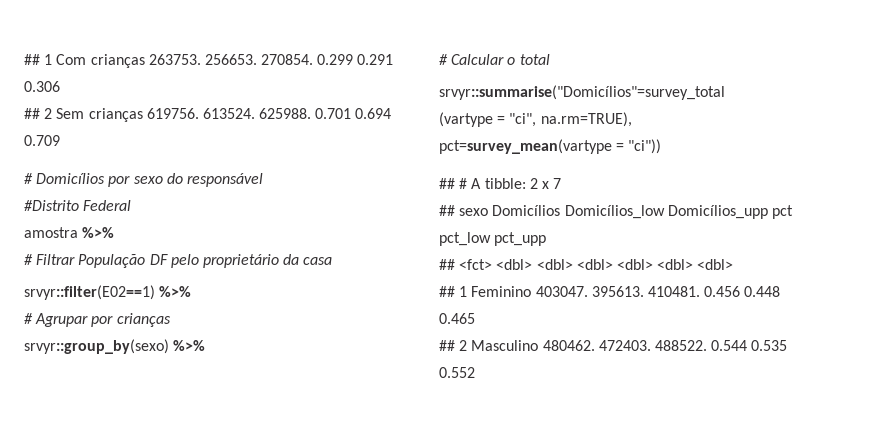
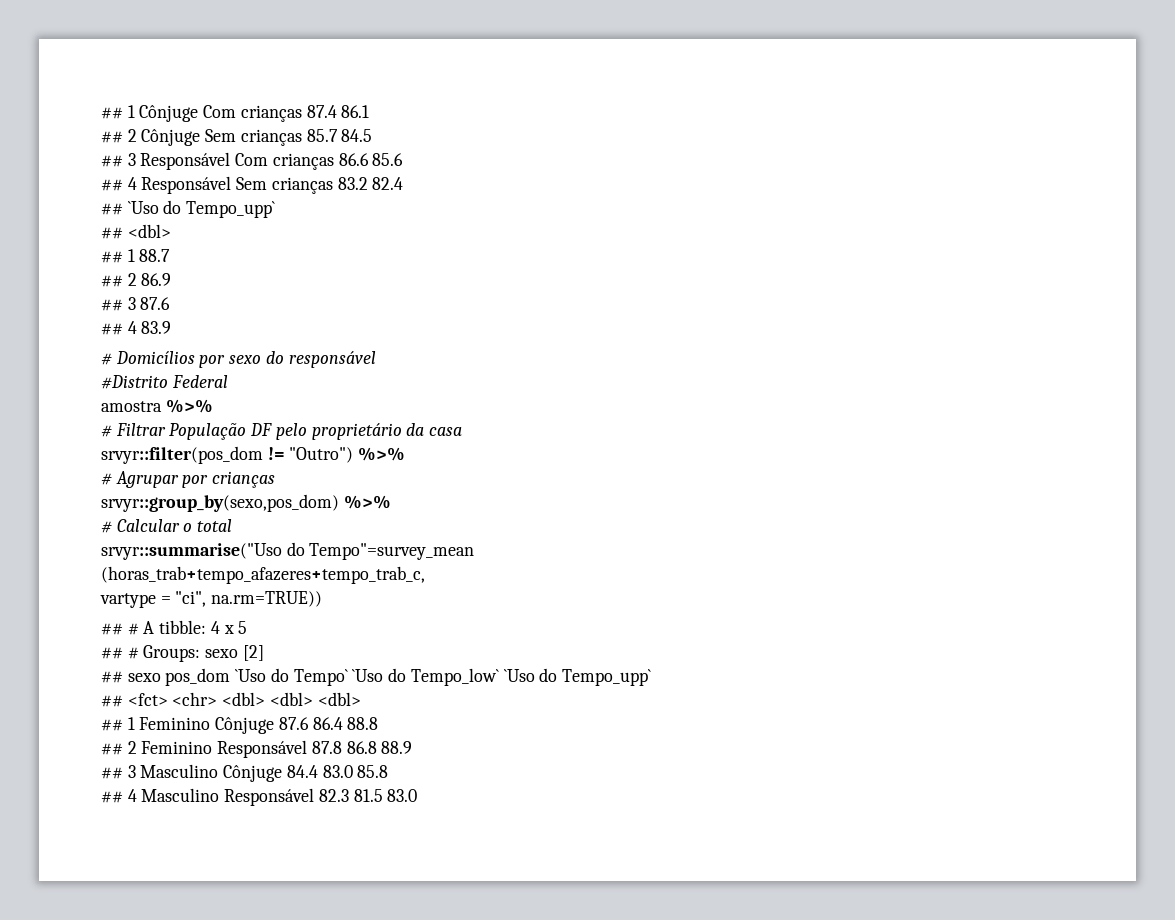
[24,54,394,68] [24,81,60,92] [24,108,392,122] [24,135,60,146] ## 1 Com crianças 263753. 256653. 270854. 0.299 0.291 0.306 // ## 2 Sem crianças 619756. 613524. 625988. 0.701 0.694 0.709 -> [101,105,370,122] [101,129,373,146] [101,152,404,170] [101,176,404,194] [101,200,276,218] [101,224,171,239] [101,249,171,263] [101,273,172,287] [101,297,171,311] [101,321,172,335] ## 1 Cônjuge Com crianças 87.4 86.1 // ## 2 Cônjuge Sem crianças 85.7 84.5 // ## 3 Responsável Com crianças 86.6 85.6 // ## 4 Responsável Sem crianças 83.2 82.4 // ## `Uso do Tempo_upp` // ## <dbl> // ## 1 88.7 // ## 2 86.9 // ## 3 87.6 // ## 4 83.9
[24,285,155,300] srvyr::filter(E02==1) -> [101,446,354,464] srvyr::filter(pos_dom != "Outro")
[24,339,169,354] srvyr::group_by(sexo) -> [101,494,339,512] srvyr::group_by(sexo,pos_dom)
[439,85,725,100] [439,112,632,127] [439,139,662,154] [439,178,562,189] [439,205,793,219] [439,232,547,246] srvyr::summarise("Domicílios"=survey_total // (vartype = "ci", na.rm=TRUE), // pct=survey_mean(vartype = "ci")) // ## # A tibble: 2 x 7 // ## sexo Domicílios Domicílios_low Domicílios_upp pct pct_low pct_upp -> [101,542,475,560] [101,566,425,584] [100,591,323,608] [101,620,248,635] [101,645,264,662] [101,668,651,686] srvyr::summarise("Uso do Tempo"=survey_mean // (horas_trab+tempo_afazeres+tempo_trab_c, // vartype = "ci", na.rm=TRUE)) // ## # A tibble: 4 x 5 // ## # Groups: sexo [2] // ## sexo pos_dom `Uso do Tempo` `Uso do Tempo_low` `Uso do Tempo_upp`
[496,259,613,270] <dbl> <dbl> <dbl> -> [172,692,218,706] <chr>
[535,286,781,297] [439,313,475,324] [439,340,788,351] [439,367,475,378] 403047. 395613. 410481. 0.456 0.448 0.465 // ## 2 Masculino 480462. 472403. 488522. 0.544 0.535 0.552 -> [215,717,379,734] [101,740,413,758] [101,764,389,782] [101,788,418,806] Cônjuge 87.6 86.4 88.8 // ## 2 Feminino Responsável 87.8 86.8 88.9 // ## 3 Masculino Cônjuge 84.4 83.0 85.8 // ## 4 Masculino Responsável 82.3 81.5 83.0

